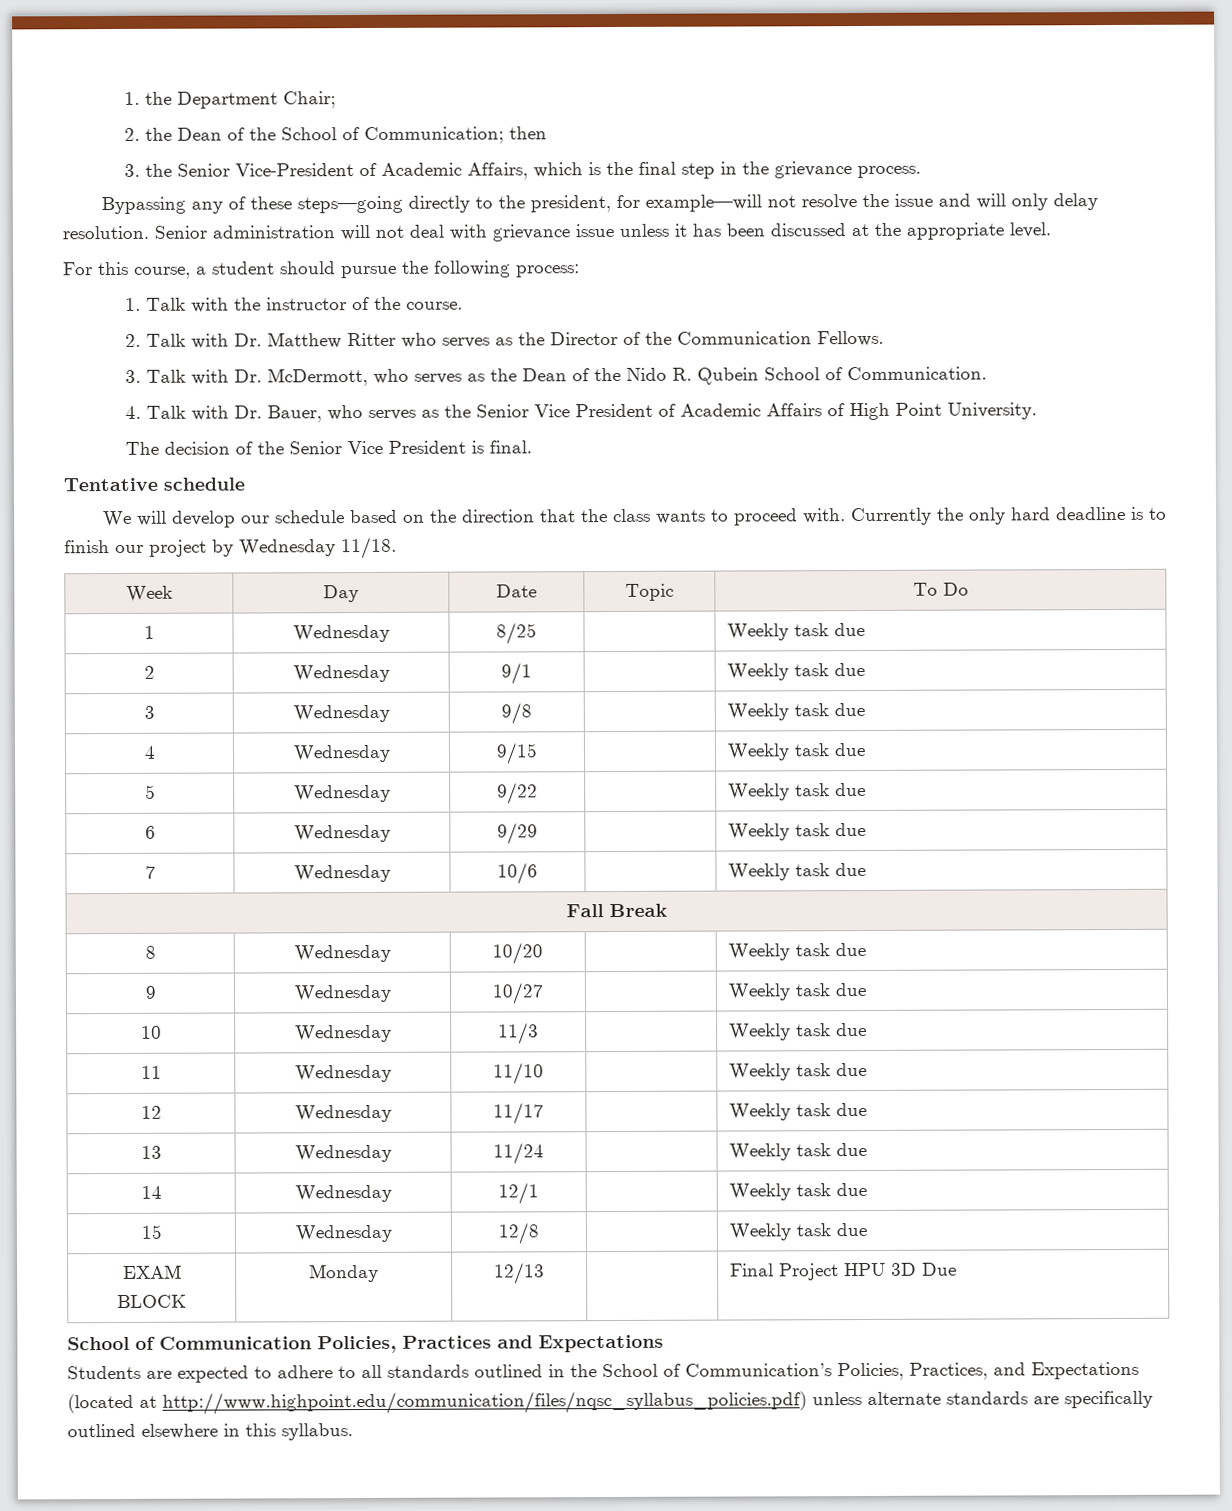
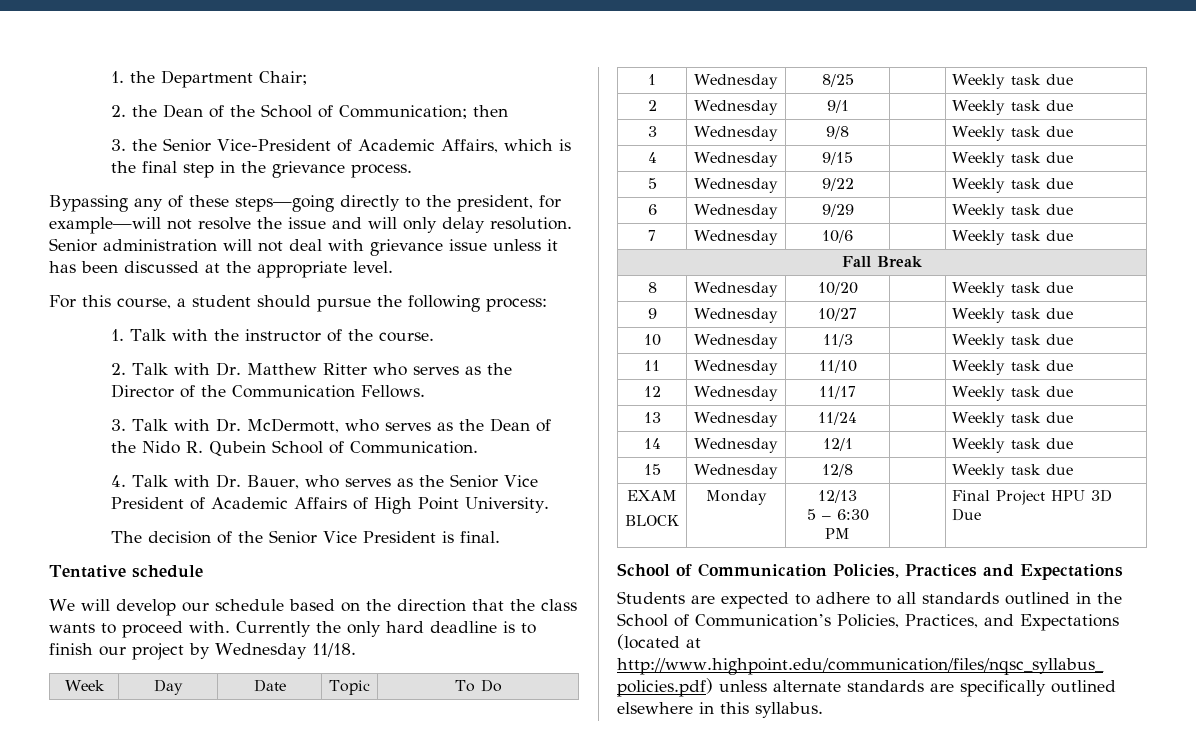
(545, 1273) none -> [806,509,869,521] [825,528,850,539] // 5 – 6:30 PM

